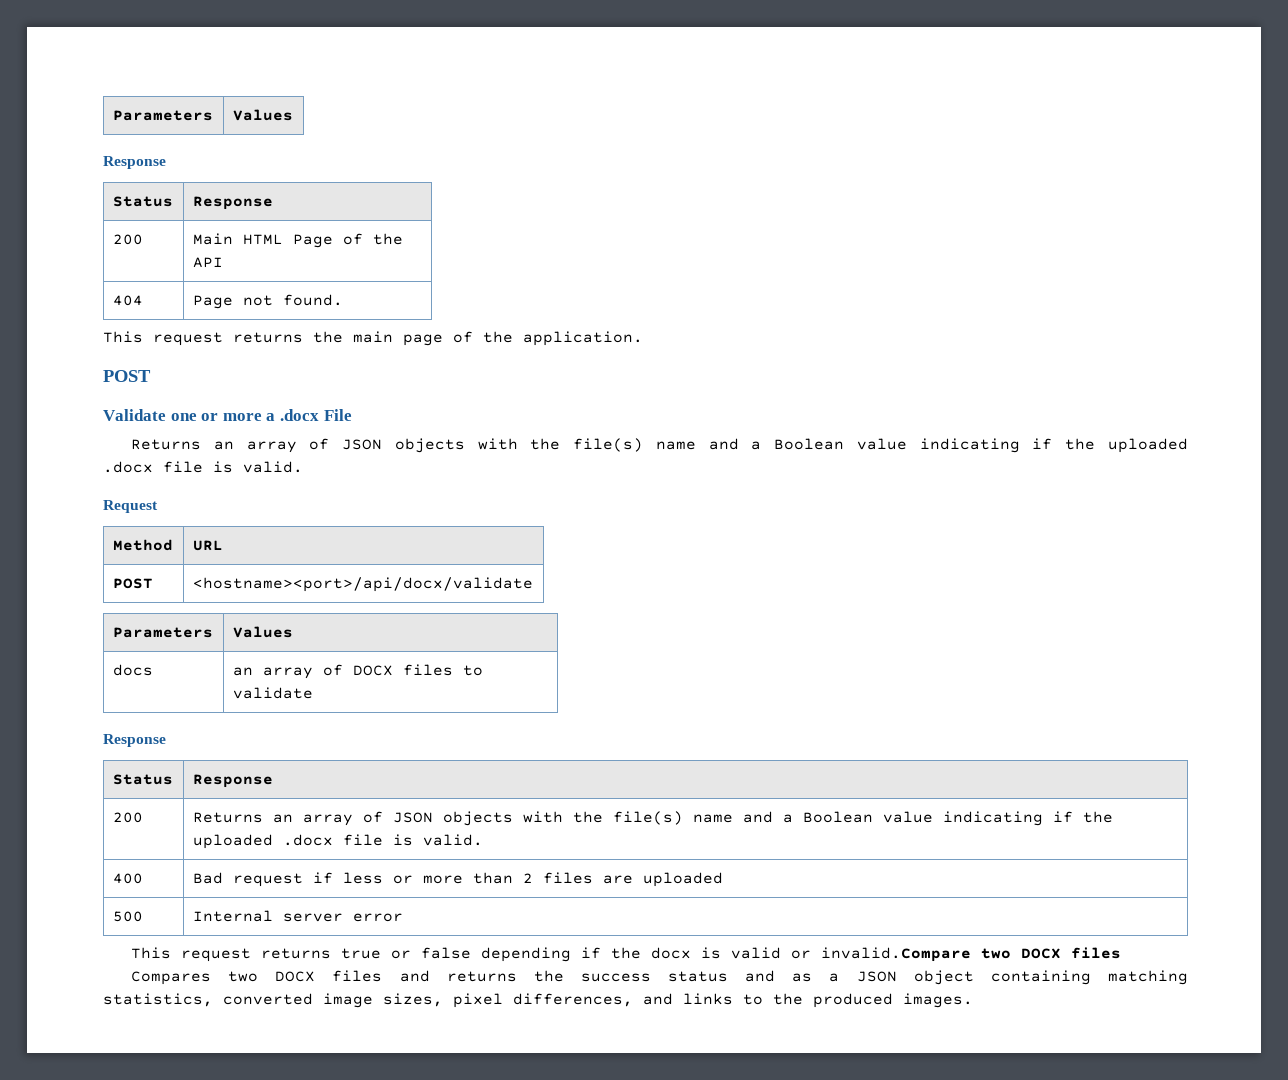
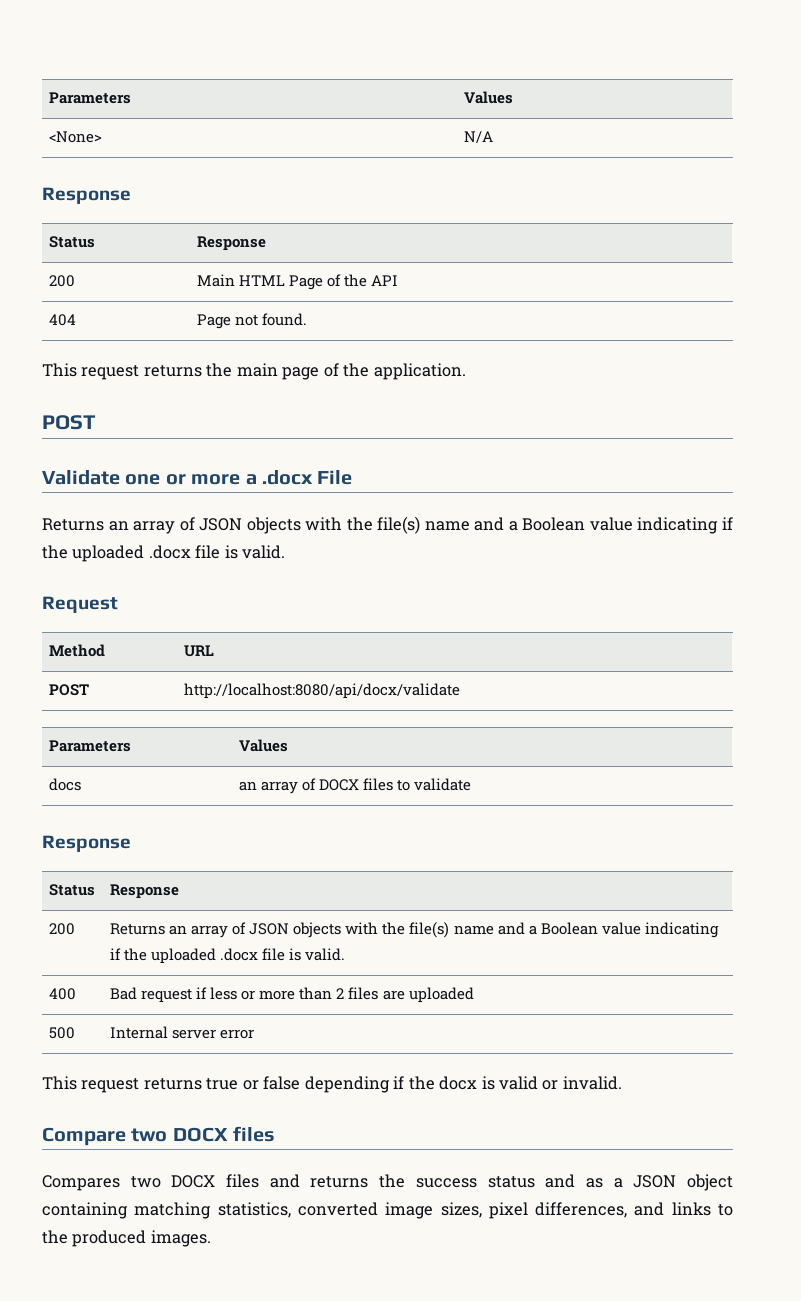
[112,110,213,121] [232,109,293,121] Parameters | Values -> [49,92,132,104] [464,91,514,104] [49,131,103,143] [464,131,494,143] Parameters | Values // <None> | N/A
[192,577,533,592] <hostname><port>/api/docx/validate -> [184,683,461,699] http://localhost:8080/api/docx/validate
[821,947,972,962] invalid.Compare -> [562,1076,622,1090] [42,1127,126,1146] invalid. // Compare

